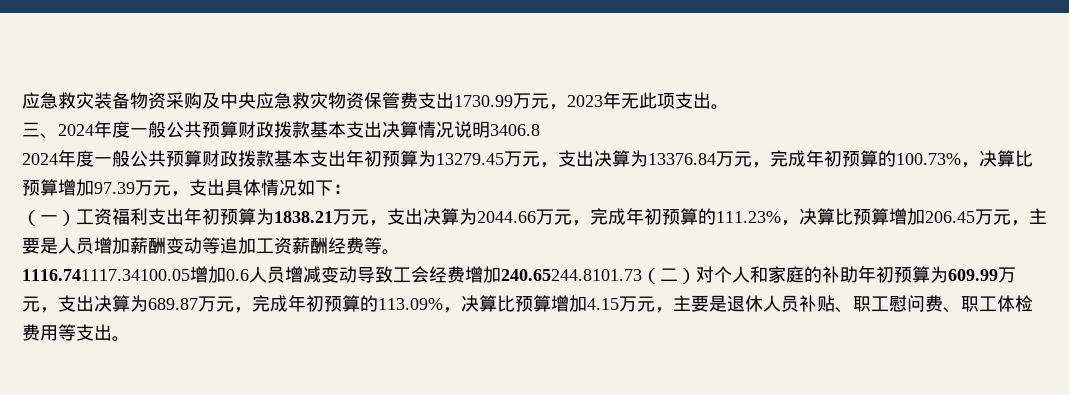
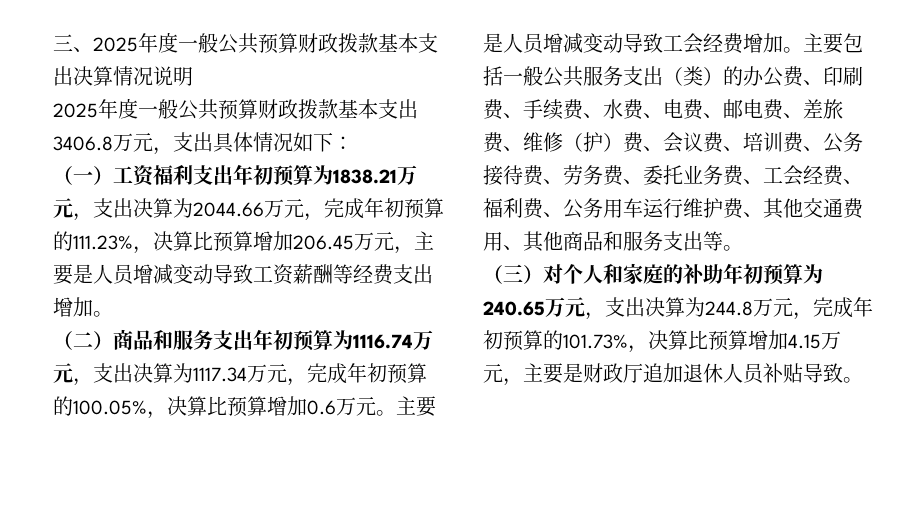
[22,92,729,110] [22,122,94,139] 应急救灾装备物资采购及中央应急救灾物资保管费支出1730.99万元，2023年无此项支出。 // 三、2024 -> [53,34,138,52] 三、2025
[490,124,540,136] [22,150,1033,168] [22,179,135,196] 3406.8 // 2024年度一般公共预算财政拨款基本支出年初预算为13279.45万元，支出决算为13376.84万元，完成年初预算的100.73%，决算比预算增加97.39 -> [53,98,418,120] [53,136,113,151] // 2025年度一般公共预算财政拨款基本支出3406.8
[112,237,400,255] [22,266,249,283] 加薪酬变动等追加工资薪酬经费等。 // 1116.741117.34100.05增加0.6 -> [153,264,433,285] [53,297,113,317] [53,329,433,351] [53,363,427,386] [53,396,436,419] [483,33,503,53] 减变动导致工资薪酬等经费支出增加。 // （二）商品和服务支出年初预算为1116.74万元，支出决算为1117.34万元，完成年初预算的100.05%，决算比预算增加0.6万元。主要是
[501,268,678,284] 240.65244.8101.73（二 -> [783,33,863,54] [483,66,863,87] [483,99,843,120] [483,132,863,153] [483,165,863,186] [483,198,864,219] [483,231,743,252] [483,264,523,284] 。主要包括一般公共服务支出（类）的办公费、印刷费、手续费、水费、电费、邮电费、差旅费、维修（护）费、会议费、培训费、公务接待费、劳务费、委托业务费、工会经费、福利费、公务用车运行维护费、其他交通费用、其他商品和服务支出等。 // （三
[948,267,1016,283] [22,295,443,313] 609.99万元，支出决算为689.87万元，完成年初预算的113.09% -> [483,297,873,320] [483,330,628,351] 240.65万元，支出决算为244.8万元，完成年初预算的101.73%
(727, 303) none -> [583,363,683,383] 财政厅追加
[835,295,1033,313] [22,324,112,341] 、职工慰问费、职工体检费用等支出 -> [803,363,843,383] 导致

